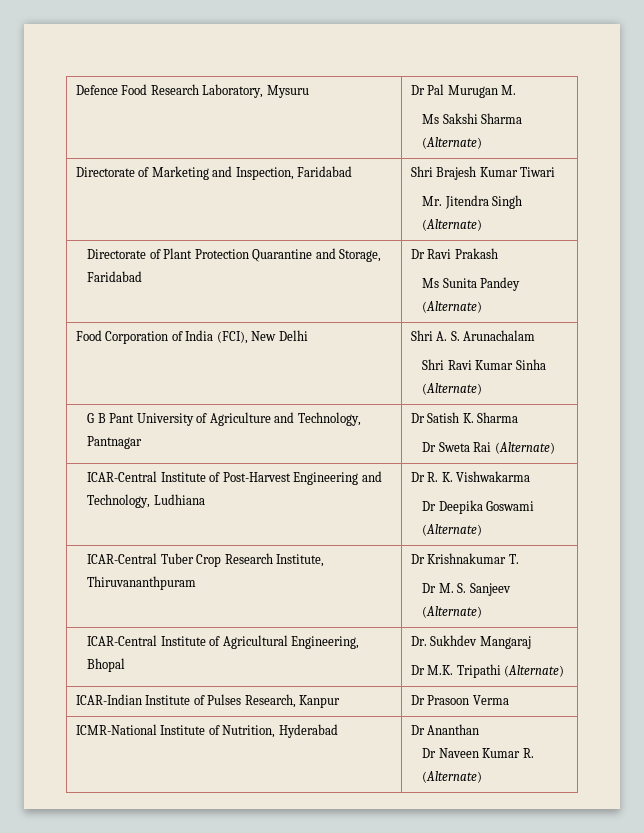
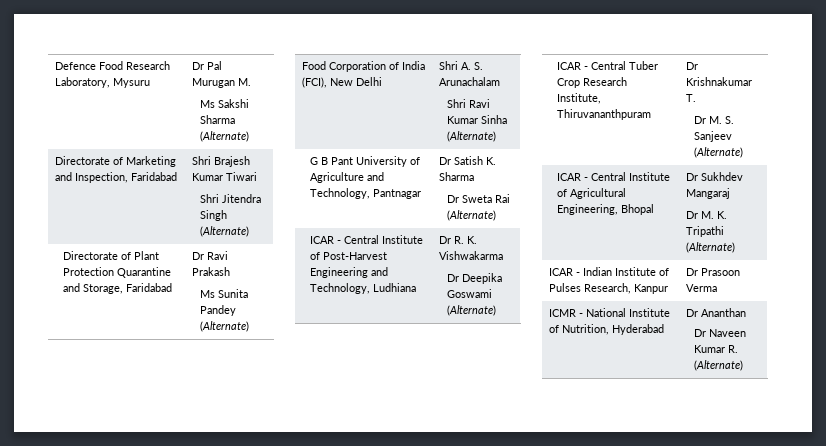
[422,196,443,206] Mr. -> [199,194,219,203] Shri
[87,471,158,482] ICAR-Central -> [309,235,379,244] ICAR - Central
[87,553,158,564] ICAR-Central -> [556,61,626,70] ICAR - Central
[87,635,158,646] ICAR-Central -> [556,172,626,181] ICAR - Central
[410,636,427,646] Dr. -> [685,173,698,181] Dr
[427,665,454,675] M.K. -> [700,211,727,219] M. K.
[75,694,142,705] ICAR-Indian -> [548,267,612,276] ICAR - Indian
[75,724,157,735] ICMR-National -> [548,308,626,317] ICMR - National

